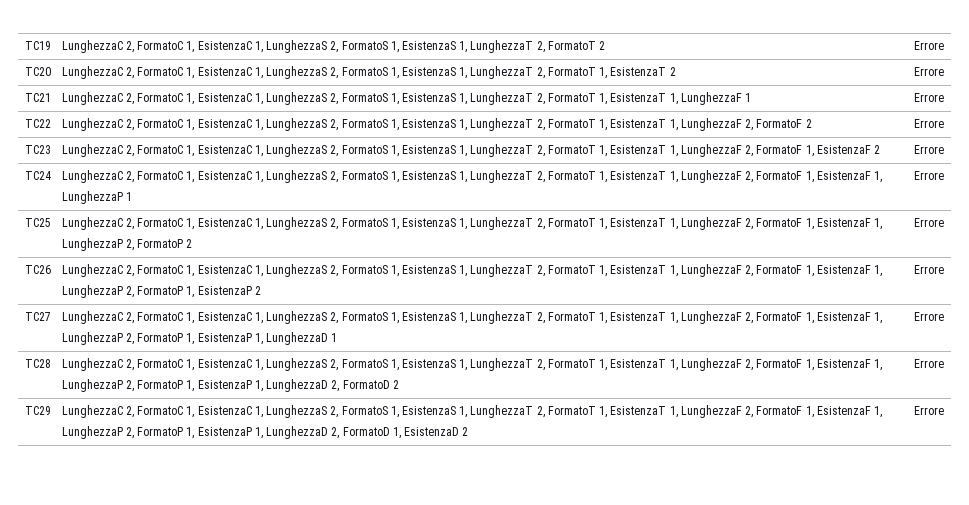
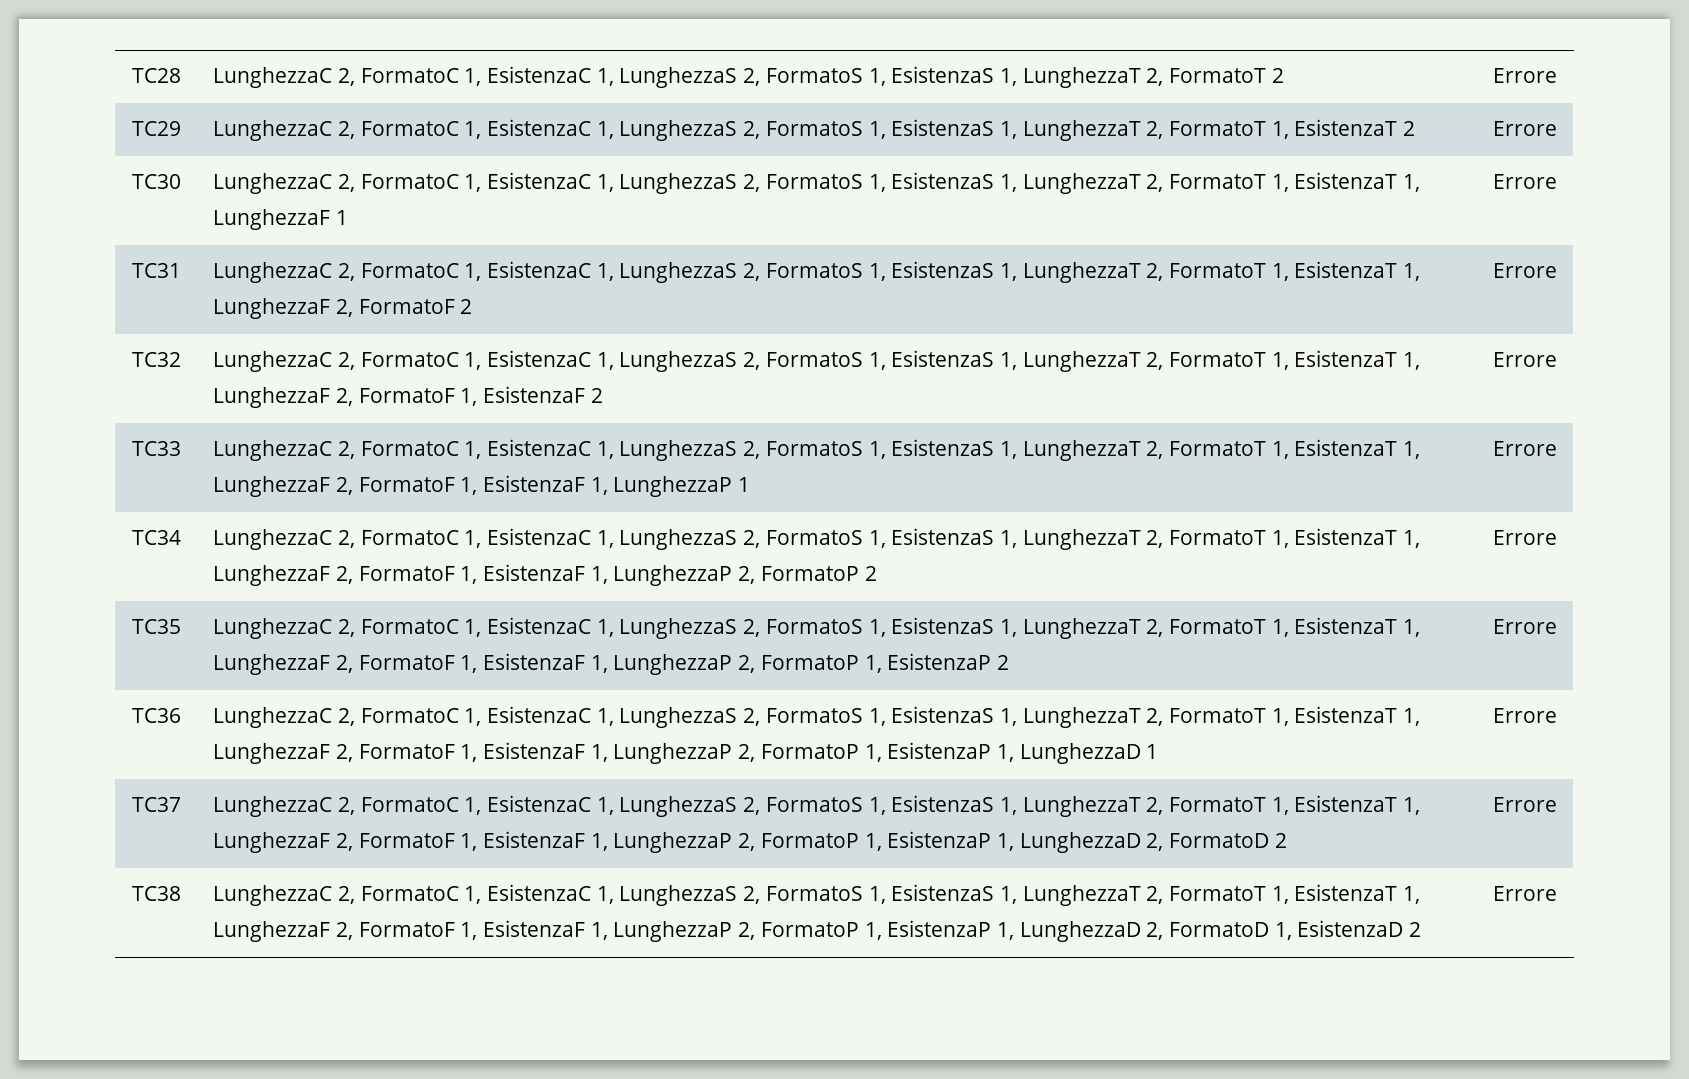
[24,41,51,50] TC19 -> [132,68,181,83] TC28
[24,67,51,76] TC20 -> [132,121,181,136] TC29
[24,93,51,102] TC21 -> [132,174,181,189] TC30
[24,119,51,128] TC22 -> [132,263,181,278] TC31
[24,145,51,154] TC23 -> [132,352,181,367] TC32
[24,171,51,180] TC24 -> [132,441,181,456] TC33
[24,218,51,227] TC25 -> [132,530,181,545] TC34
[24,265,51,274] TC26 -> [132,619,181,634] TC35
[24,312,51,321] TC27 -> [132,708,181,723] TC36
[24,359,51,368] TC28 -> [132,797,181,812] TC37
[24,406,51,415] TC29 -> [132,886,181,901] TC38

